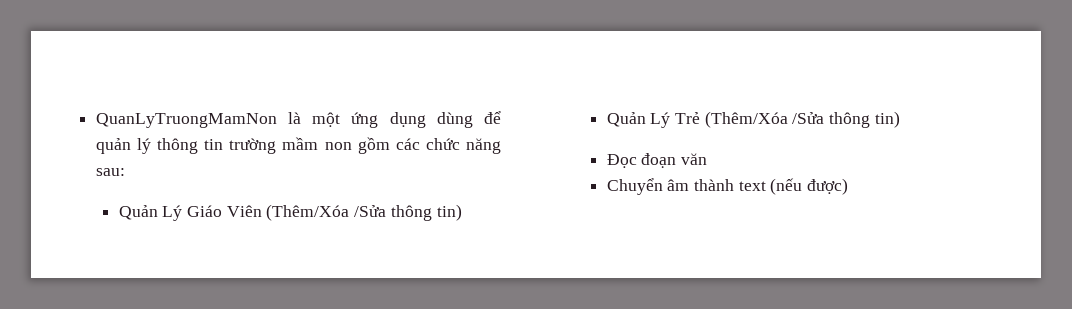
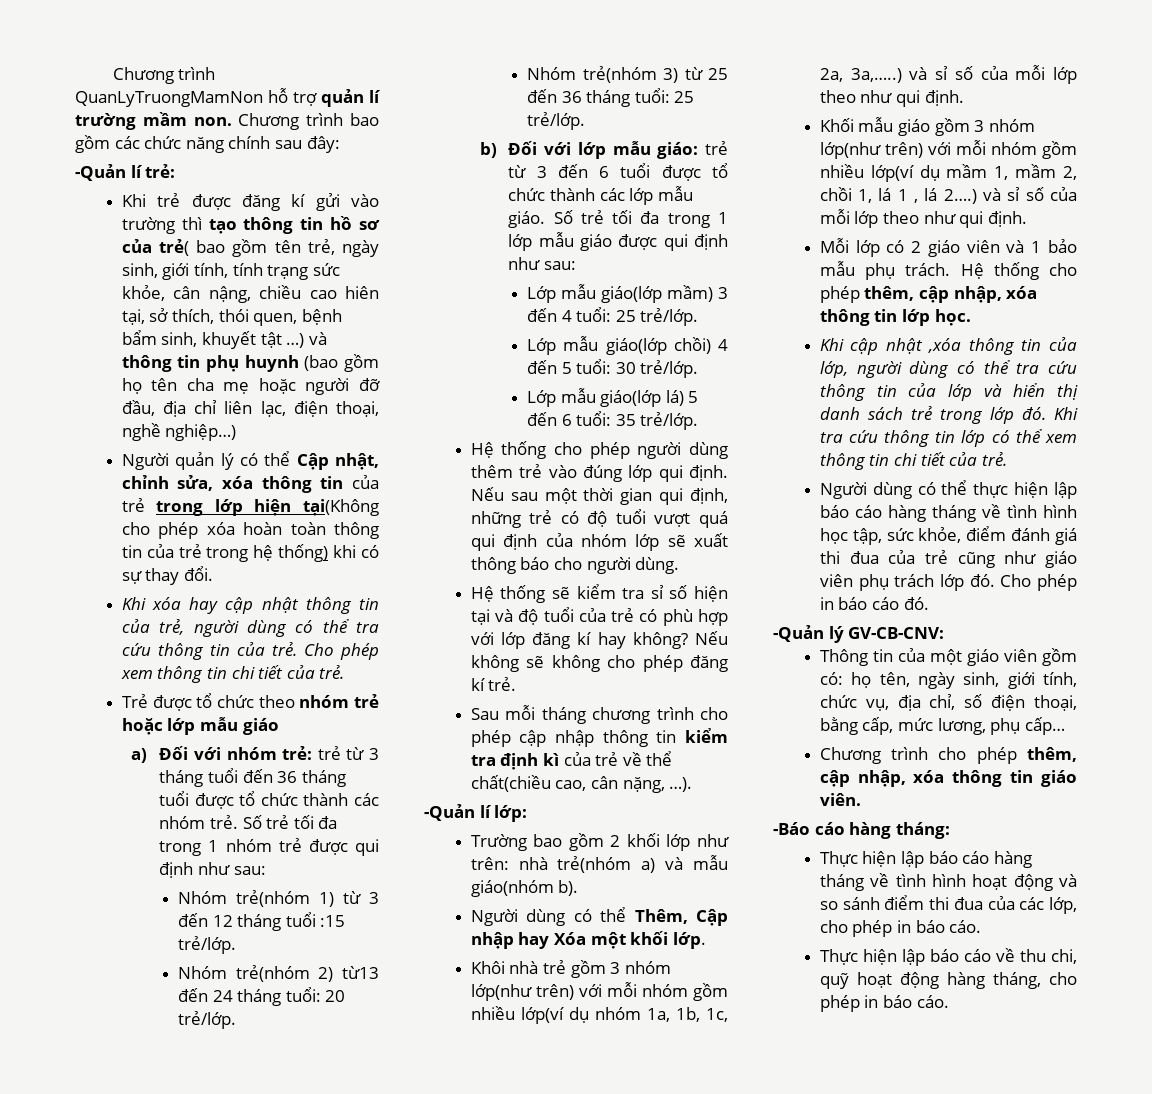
[95,111,502,128] [95,137,501,154] [95,168,125,176] [118,204,462,221] [606,111,900,128] [606,153,708,168] [606,178,849,195] QuanLyTruongMamNon là một ứng dụng dùng để quản lý thông tin trường mầm non gồm các chức năng sau: // Quản Lý Giáo Viên (Thêm/Xóa /Sửa thông tin) // Quản Lý Trẻ (Thêm/Xóa /Sửa thông tin) // Đọc đoạn văn // Chuyển âm thành text (nếu được) -> [112,67,216,84] [75,88,380,107] [75,112,379,130] [75,135,340,153] [75,164,176,181] [121,193,380,211] [121,216,381,234] [121,239,379,257] [121,263,340,280] [121,285,380,303] [121,308,342,326] [121,330,327,349] [121,354,379,372] [121,378,380,395] [121,400,379,417] [121,423,237,441] [121,451,380,470] [121,475,380,493] [121,498,379,516] [121,522,379,539] [121,544,379,562] [121,566,213,585] [121,597,379,614] [121,619,380,637] [121,642,379,660] [120,665,345,683] [121,693,380,711] [121,717,279,735] [131,746,379,763] [159,768,346,787] [159,791,379,809] [159,815,338,829] [159,838,379,856] [159,862,266,878] [178,890,379,907] [178,912,346,931] [178,936,237,954] [178,965,379,982] [178,987,346,1006] [178,1011,237,1029] [527,66,728,83] [527,88,695,107] [527,112,586,130] [480,141,728,159] [508,163,728,181] [508,186,693,205] [508,210,728,228] [508,232,728,251] [508,257,576,270] [527,284,728,303] [527,307,699,326] [527,336,728,355] [527,359,699,378] [527,388,699,407] [527,411,699,430] [470,441,728,459] [470,464,728,482] [470,487,728,505] [470,509,728,528] [470,533,728,551] [470,557,680,574] [470,584,728,603] [470,607,728,626] [470,631,728,649] [470,655,728,672] [470,677,517,691] [470,705,728,724] [470,728,728,747] [470,751,673,770] [470,775,693,793] [424,804,528,822] [470,833,729,851] [470,855,728,873] [470,880,579,897] [470,907,728,926] [470,931,706,949] [470,960,671,978] [470,982,728,1001] [470,1006,728,1024] [819,65,1077,84] [819,90,964,107] [819,117,1035,136] [819,140,1077,159] [819,164,1077,182] [819,187,1077,204] [819,209,1027,228] [819,238,1077,257] [819,261,1077,280] [819,286,1038,303] [819,309,971,326] [819,337,1077,355] [819,360,1077,378] [819,383,1078,401] [819,406,1078,424] [819,429,1077,447] [819,452,1007,470] [819,480,1077,499] [819,504,1077,522] [819,526,1077,545] [819,550,1077,568] [819,574,1077,591] [819,597,929,610] [773,625,945,643] [819,648,1077,666] [819,672,1077,689] [819,694,1077,711] [819,717,1065,735] [819,747,1077,764] [819,770,1077,787] [819,793,861,806] [773,822,950,839] [819,851,1032,868] [819,873,1077,891] [819,895,1077,914] [819,920,982,937] [819,948,1077,966] [819,972,1077,989] [819,995,949,1012] Chương trình QuanLyTruongMamNon hỗ trợ quản lí trường mầm non. Chương trình bao gồm các chức năng chính sau đây: // -Quản lí trẻ: // Khi trẻ được đăng kí gửi vào trường thì tạo thông tin hồ sơ của trẻ( bao gồm tên trẻ, ngày sinh, giới tính, tính trạng sức khỏe, cân nậng, chiều cao hiên tại, sở thích, thói quen, bệnh bẩm sinh, khuyết tật …) và thông tin phụ huynh (bao gồm họ tên cha mẹ hoặc người đỡ đầu, địa chỉ liên lạc, điện thoại, nghề nghiệp…) // Người quản lý có thể Cập nhật, chỉnh sửa, xóa thông tin của trẻ trong lớp hiện tại(Không cho phép xóa hoàn toàn thông tin của trẻ trong hệ thống) khi có sự thay đổi. // Khi xóa hay cập nhật thông tin của trẻ, người dùng có thể tra cứu thông tin của trẻ. Cho phép xem thông tin chi tiết của trẻ. // Trẻ được tổ chức theo nhóm trẻ hoặc lớp mẫu giáo // a) Đối với nhóm trẻ: trẻ từ 3 tháng tuổi đến 36 tháng tuổi được tổ chức thành các nhóm trẻ. Số trẻ tối đa trong 1 nhóm trẻ được qui định như sau: // Nhóm trẻ(nhóm 1) từ 3 đến 12 tháng tuổi :15 trẻ/lớp. // Nhóm trẻ(nhóm 2) từ13 đến 24 tháng tuổi: 20 trẻ/lớp. // Nhóm trẻ(nhóm 3) từ 25 đến 36 tháng tuổi: 25 trẻ/lớp. // b) Đối với lớp mẫu giáo: trẻ từ 3 đến 6 tuổi được tổ chức thành các lớp mẫu giáo. Số trẻ tối đa trong 1 lớp mẫu giáo được qui định như sau: // Lớp mẫu giáo(lớp mầm) 3 đến 4 tuổi: 25 trẻ/lớp. // Lớp mẫu giáo(lớp chồi) 4 đến 5 tuổi: 30 trẻ/lớp. // Lớp mẫu giáo(lớp lá) 5 đến 6 tuổi: 35 trẻ/lớp. // Hệ thống cho phép người dùng thêm trẻ vào đúng lớp qui định. Nếu sau một thời gian qui định, những trẻ có độ tuổi vượt quá qui định của nhóm lớp sẽ xuất thông báo cho người dùng. // Hệ thống sẽ kiểm tra sỉ số hiện tại và độ tuổi của trẻ có phù hợp với lớp đăng kí hay không? Nếu không sẽ không cho phép đăng kí trẻ. // Sau mỗi tháng chương trình cho phép cập nhập thông tin kiểm tra định kì của trẻ về thể chất(chiều cao, cân nặng, …). // -Quản lí lớp: // Trường bao gồm 2 khối lớp như trên: nhà trẻ(nhóm a) và mẫu giáo(nhóm b). // Người dùng có thể Thêm, Cập nhập hay Xóa một khối lớp. // Khôi nhà trẻ gồm 3 nhóm lớp(như trên) với mỗi nhóm gồm nhiều lớp(ví dụ nhóm 1a, 1b, 1c, 2a, 3a,…..) và sỉ số của mỗi lớp theo như qui định. // Khối mẫu giáo gồm 3 nhóm lớp(như trên) với mỗi nhóm gồm nhiều lớp(ví dụ mầm 1, mầm 2, chồi 1, lá 1 , lá 2….) và sỉ số của mỗi lớp theo như qui định. // Mỗi lớp có 2 giáo viên và 1 bảo mẫu phụ trách. Hệ thống cho phép thêm, cập nhập, xóa thông tin lớp học. // Khi cập nhật ,xóa thông tin của lớp, người dùng có thể tra cứu thông tin của lớp và hiển thị danh sách trẻ trong lớp đó. Khi tra cứu thông tin lớp có thể xem thông tin chi tiết của trẻ. // Người dùng có thể thực hiện lập báo cáo hàng tháng về tình hình học tập, sức khỏe, điểm đánh giá thi đua của trẻ cũng như giáo viên phụ trách lớp đó. Cho phép in báo cáo đó. // -Quản lý GV-CB-CNV: // Thông tin của một giáo viên gồm có: họ tên, ngày sinh, giới tính, chức vụ, địa chỉ, số điện thoại, bằng cấp, mức lương, phụ cấp… // Chương trình cho phép thêm, cập nhập, xóa thông tin giáo viên. // -Báo cáo hàng tháng: // Thực hiện lập báo cáo hàng tháng về tình hình hoạt động và so sánh điểm thi đua của các lớp, cho phép in báo cáo. // Thực hiện lập báo cáo về thu chi, quỹ hoạt động hàng tháng, cho phép in báo cáo.

